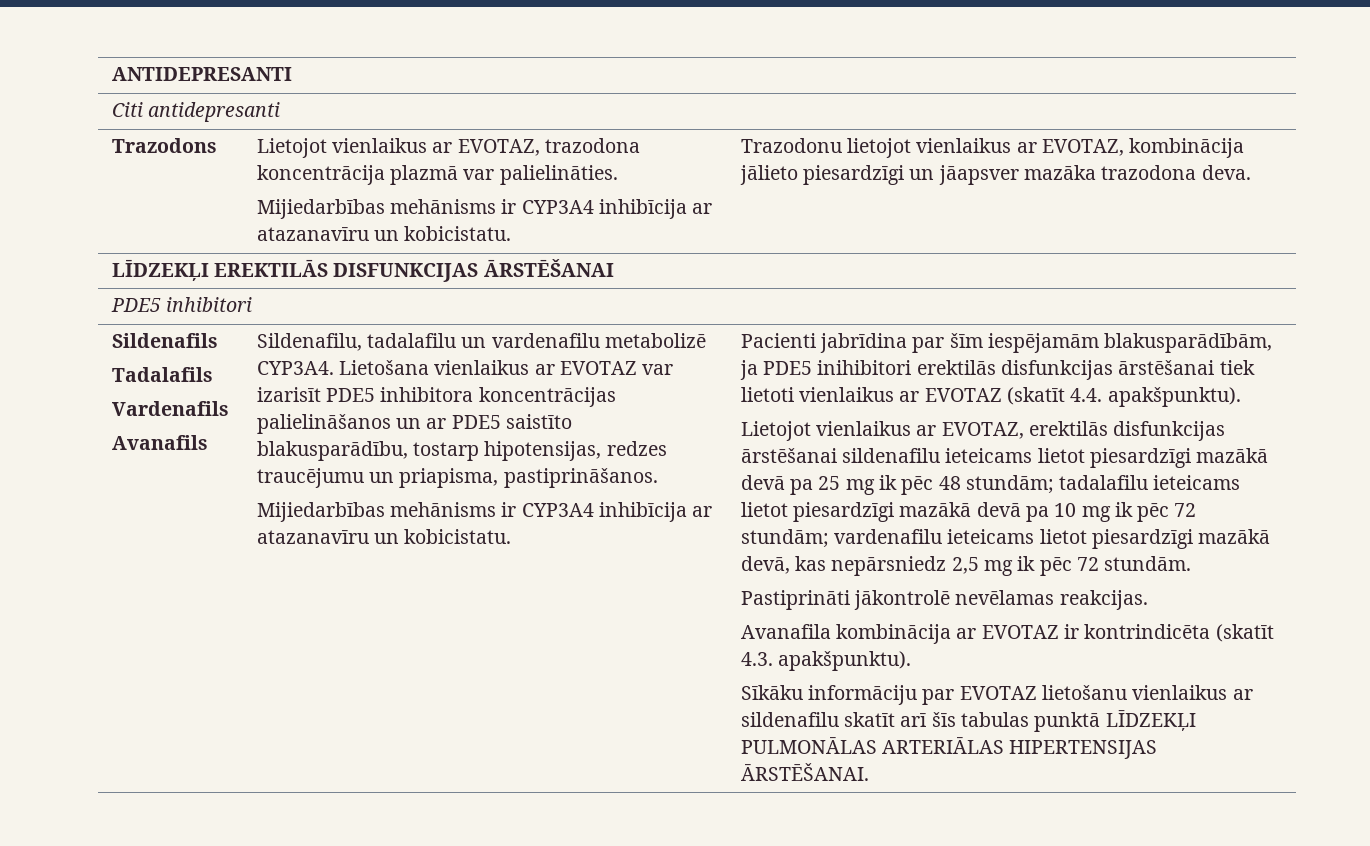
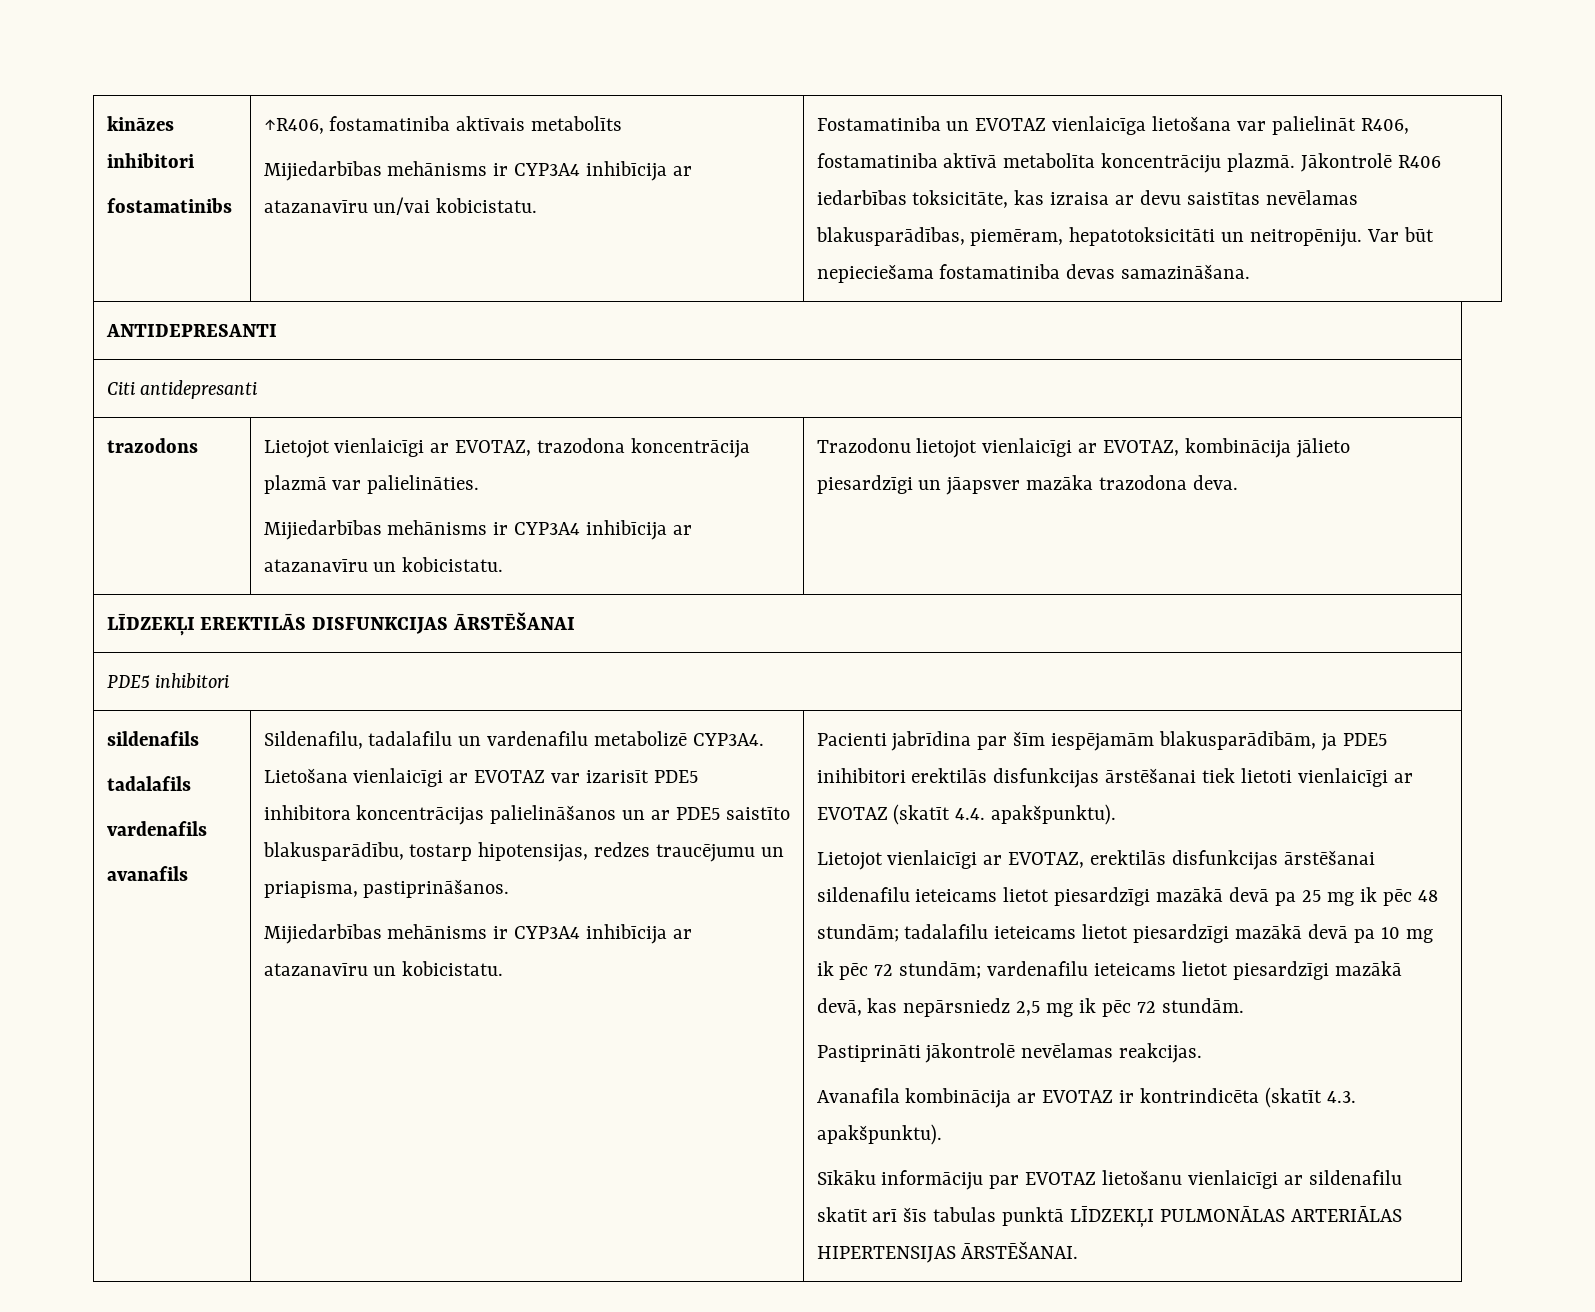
(111, 74) none -> [106,116,174,131] [106,153,194,168] [106,198,232,213] [263,116,623,134] [263,161,693,181] [263,197,538,215] [816,116,1410,135] [816,153,1442,173] [816,190,1359,208] [815,227,1435,247] [816,264,1251,283] kināzes inhibitori // fostamatinibs | ↑R406, fostamatiniba aktīvais metabolīts // Mijiedarbības mehānisms ir CYP3A4 inhibīcija ar atazanavīru un/vai kobicistatu. | Fostamatiniba un EVOTAZ vienlaicīga lietošana var palielināt R406, fostamatiniba aktīvā metabolīta koncentrāciju plazmā. Jākontrolē R406 iedarbības toksicitāte, kas izraisa ar devu saistītas nevēlamas blakusparādības, piemēram, hepatotoksicitāti un neitropēniju. Var būt nepieciešama fostamatiniba devas samazināšana. //
[111,138,217,153] [256,138,428,158] Trazodons | Lietojot vienlaikus -> [106,438,198,453] [263,438,425,458] trazodons | Lietojot vienlaicīgi
[916,138,1012,153] vienlaikus -> [982,438,1073,457] vienlaicīgi
[111,333,218,348] [111,367,213,382] [111,401,229,416] [111,435,208,450] Sildenafils // Tadalafils // Vardenafils // Avanafils -> [106,731,199,746] [106,776,191,791] [106,821,207,836] [106,866,188,881] sildenafils // tadalafils // vardenafils // avanafils
[434,360,530,375] vienlaikus -> [353,768,444,787] vienlaicīgi
[799,387,895,402] vienlaikus -> [1298,768,1389,787] vienlaicīgi
[816,421,912,436] vienlaikus -> [887,850,978,869] vienlaicīgi
[1132,685,1228,700] vienlaikus -> [1188,1170,1279,1189] vienlaicīgi

